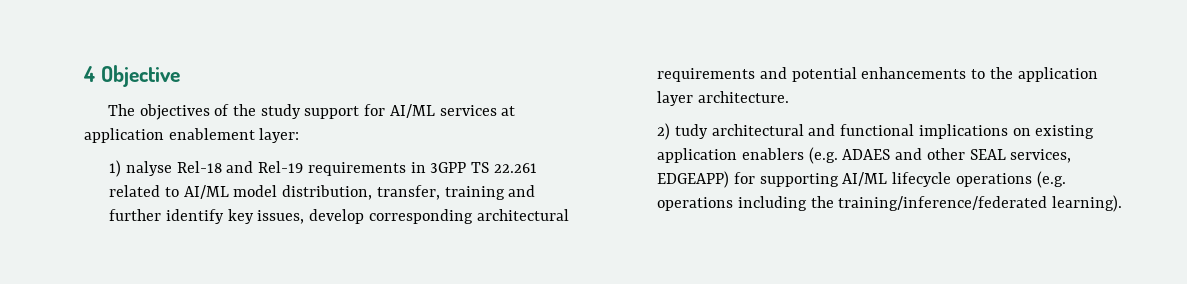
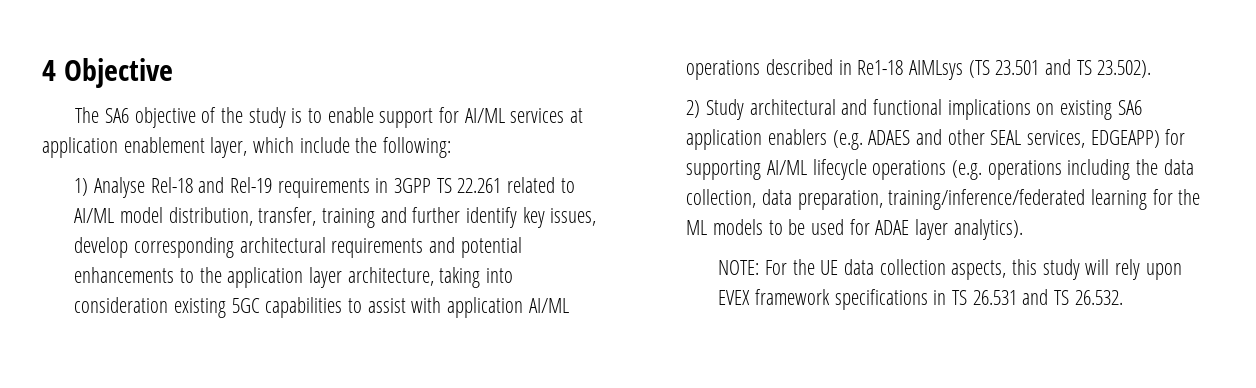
[139,104,210,120] objectives -> [104,107,196,128] SA6 objective
(301, 111) none -> [291,107,374,123] is to enable
[259,128,300,143] layer: -> [210,137,452,158] layer, which include the following:
[125,161,172,176] nalyse -> [93,177,145,198] Analyse
[697,91,789,103] architecture. -> [347,267,513,288] [74,297,569,318] [686,59,1152,80] architecture, taking into consideration existing 5GC capabilities to assist with application AI/ML operations described in Re1-18 AIMLsys (TS 23.501 and TS 23.502).
[674,124,708,139] tudy -> [705,99,744,120] Study
(1095, 132) none -> [1117,100,1142,115] SA6
[838,195,1123,212] training/inference/federated learning). -> [1163,159,1194,175] [686,189,1201,210] [686,219,1023,240] [718,259,1182,280] [718,289,1123,310] data collection, data preparation, training/inference/federated learning for the ML models to be used for ADAE layer analytics). // NOTE: For the UE data collection aspects, this study will rely upon EVEX framework specifications in TS 26.531 and TS 26.532.

